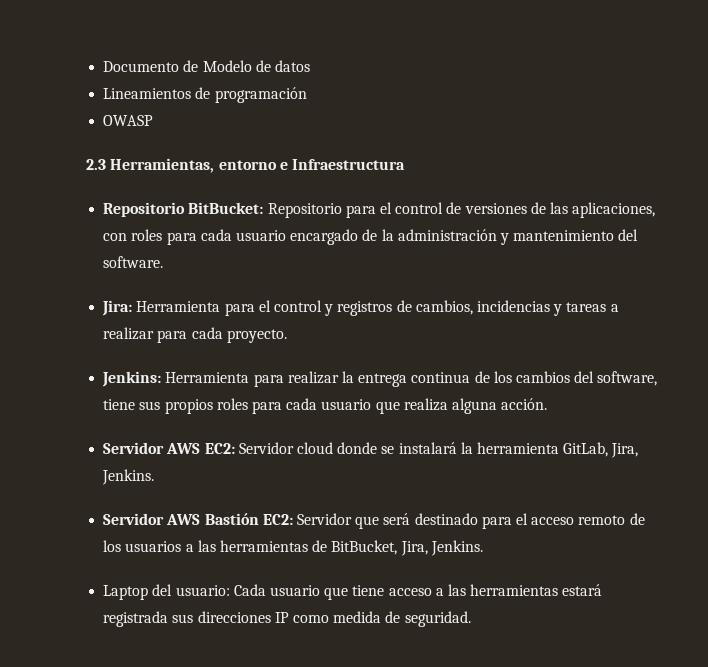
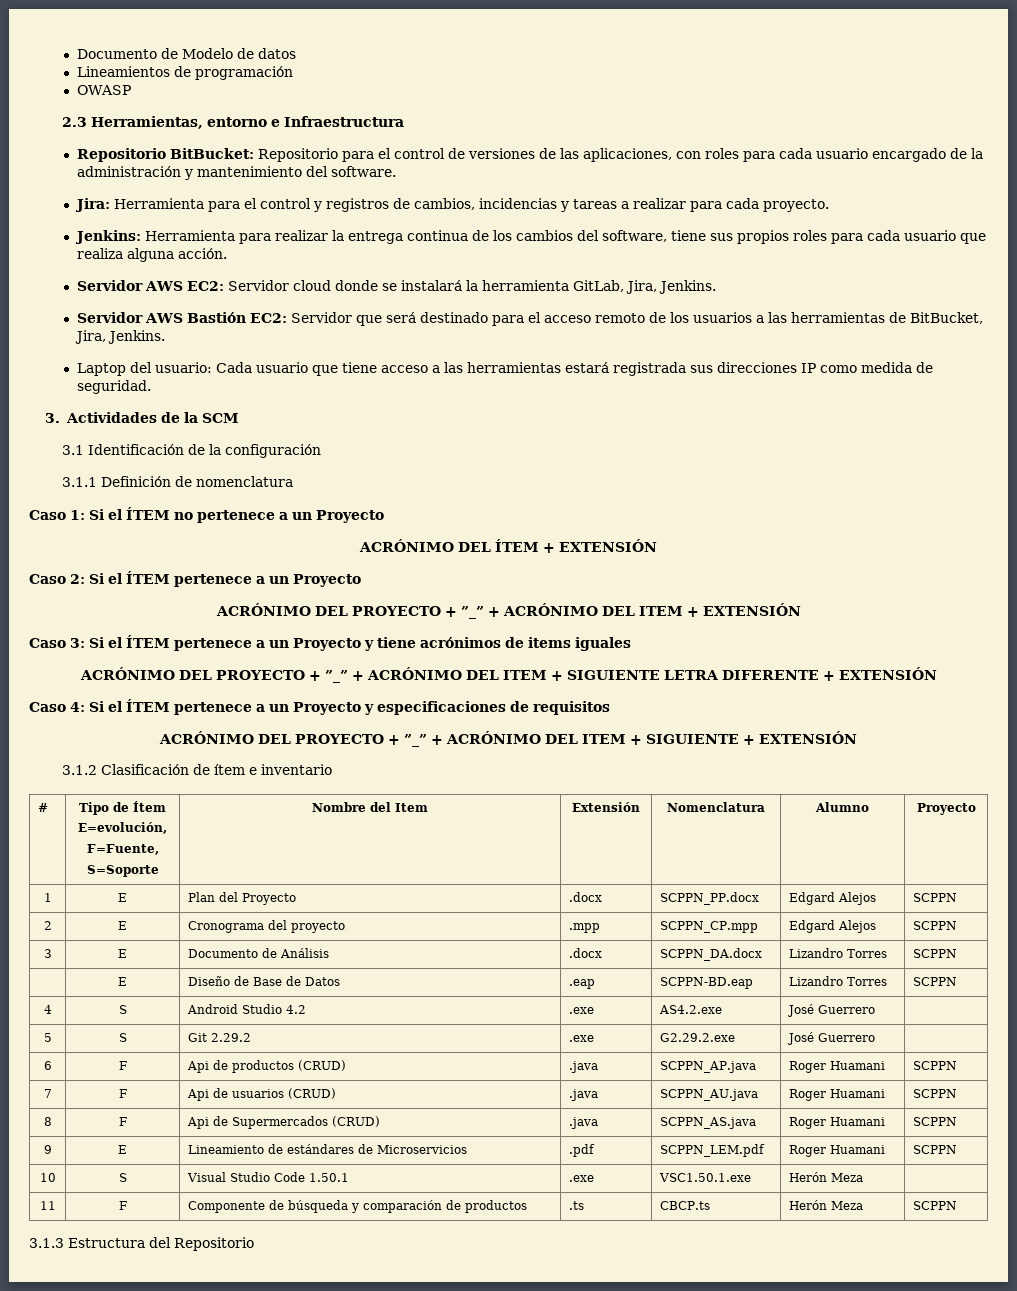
(471, 619) none -> [45,412,240,423] [61,444,321,458] [61,476,293,487] [29,507,384,523] [359,539,657,553] [29,571,361,587] [215,603,801,619] [29,635,631,651] [79,667,937,683] [29,699,610,715] [159,731,857,747] [61,764,332,775] [37,803,48,812] [79,801,166,815] [78,822,167,834] [86,844,159,855] [86,865,159,877] [312,802,428,812] [572,802,640,812] [667,802,765,812] [815,802,869,812] [916,803,976,815] [43,893,52,902] [118,893,127,902] [187,892,296,905] [568,892,602,902] [659,892,759,905] [788,892,876,905] [912,893,957,902] [43,921,52,930] [118,921,127,930] [187,920,345,933] [568,923,600,933] [659,921,758,933] [788,920,876,933] [912,921,957,930] [43,949,52,958] [118,949,127,958] [187,948,329,958] [568,948,602,958] [659,948,762,961] [788,948,887,958] [912,949,957,958] [118,977,127,986] [187,976,340,986] [568,979,595,989] [659,977,753,989] [788,976,887,986] [912,977,957,986] [43,1005,52,1014] [118,1005,127,1014] [186,1004,306,1014] [568,1007,594,1014] [658,1005,722,1014] [786,1004,875,1017] [43,1033,52,1042] [118,1033,127,1042] [187,1033,251,1042] [568,1035,594,1042] [659,1033,735,1042] [786,1032,875,1045] [43,1061,52,1070] [118,1061,127,1070] [186,1060,346,1073] [568,1061,598,1073] [659,1061,756,1073] [788,1061,885,1073] [912,1061,957,1070] [43,1089,52,1098] [118,1089,127,1098] [186,1088,336,1101] [568,1089,598,1101] [659,1089,758,1101] [788,1089,885,1101] [912,1089,957,1098] [43,1117,52,1126] [118,1117,127,1126] [186,1116,380,1129] [568,1117,598,1129] [659,1117,756,1129] [788,1117,885,1129] [912,1117,957,1126] [43,1145,52,1154] [118,1145,127,1154] [187,1144,467,1154] [568,1144,595,1157] [659,1144,765,1157] [788,1145,885,1157] [912,1145,957,1154] [39,1173,56,1182] [118,1173,127,1182] [186,1172,349,1182] [568,1175,594,1182] [658,1173,751,1182] [788,1172,863,1182] [39,1201,56,1210] [118,1201,127,1210] [187,1200,527,1213] [568,1201,584,1210] [659,1201,710,1210] [788,1200,863,1210] [912,1201,957,1210] [29,1237,254,1251] // 3. Actividades de la SCM // 3.1 Identificación de la configuración // 3.1.1 Definición de nomenclatura // Caso 1: Si el ÍTEM no pertenece a un Proyecto // ACRÓNIMO DEL ÍTEM + EXTENSIÓN // Caso 2: Si el ÍTEM pertenece a un Proyecto // ACRÓNIMO DEL PROYECTO + ”_” + ACRÓNIMO DEL ITEM + EXTENSIÓN // Caso 3: Si el ÍTEM pertenece a un Proyecto y tiene acrónimos de items iguales // ACRÓNIMO DEL PROYECTO + ”_” + ACRÓNIMO DEL ITEM + SIGUIENTE LETRA DIFERENTE + EXTENSIÓN // Caso 4: Si el ÍTEM pertenece a un Proyecto y especificaciones de requisitos // ACRÓNIMO DEL PROYECTO + ”_” + ACRÓNIMO DEL ITEM + SIGUIENTE + EXTENSIÓN // 3.1.2 Clasificación de ítem e inventario // # | Tipo de Ítem // E=evolución, // F=Fuente, // S=Soporte | Nombre del Item | Extensión | Nomenclatura | Alumno | Proyecto // 1 | E | Plan del Proyecto | .docx | SCPPN_PP.docx | Edgard Alejos | SCPPN // 2 | E | Cronograma del proyecto | .mpp | SCPPN_CP.mpp | Edgard Alejos | SCPPN // 3 | E | Documento de Análisis | .docx | SCPPN_DA.docx | Lizandro Torres | SCPPN // | E | Diseño de Base de Datos | .eap | SCPPN-BD.eap | Lizandro Torres | SCPPN // 4 | S | Android Studio 4.2 | .exe | AS4.2.exe | José Guerrero | // 5 | S | Git 2.29.2 | .exe | G2.29.2.exe | José Guerrero | // 6 | F | Api de productos (CRUD) | .java | SCPPN_AP.java | Roger Huamani | SCPPN // 7 | F | Api de usuarios (CRUD) | .java | SCPPN_AU.java | Roger Huamani | SCPPN // 8 | F | Api de Supermercados (CRUD) | .java | SCPPN_AS.java | Roger Huamani | SCPPN // 9 | E | Lineamiento de estándares de Microservicios | .pdf | SCPPN_LEM.pdf | Roger Huamani | SCPPN // 10 | S | Visual Studio Code 1.50.1 | .exe | VSC1.50.1.exe | Herón Meza | // 11 | F | Componente de búsqueda y comparación de productos | .ts | CBCP.ts | Herón Meza | SCPPN // 3.1.3 Estructura del Repositorio

